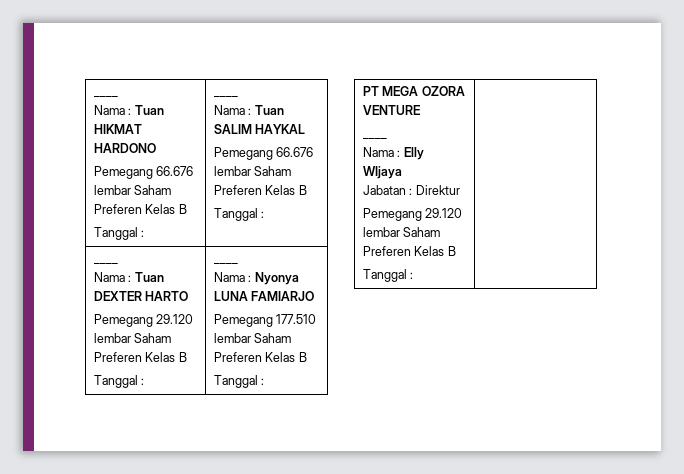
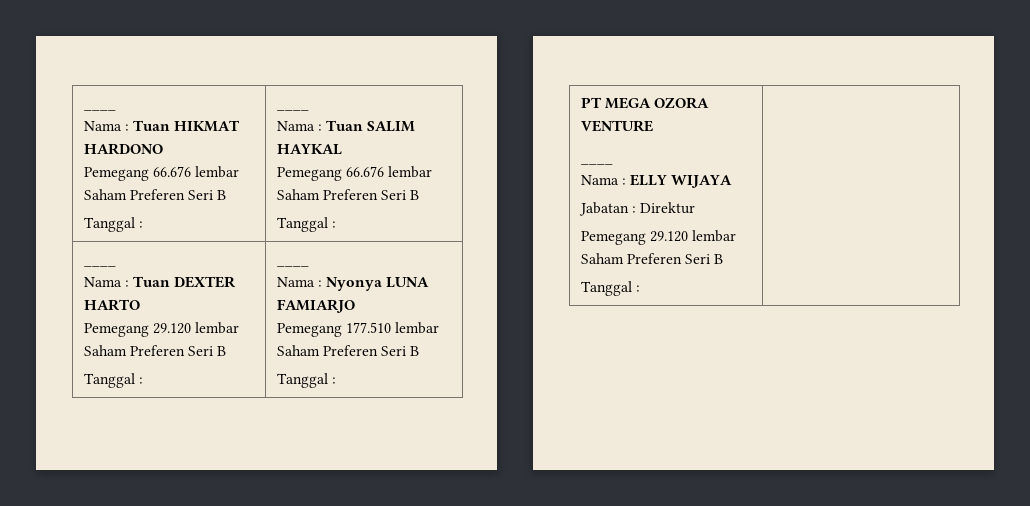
[145,204,176,214] Kelas -> [187,190,213,200] Seri
[265,185,296,195] Kelas -> [380,190,406,200] Seri
[145,352,176,362] Kelas -> [187,346,213,356] Seri
[265,352,296,362] Kelas -> [380,346,406,356] Seri
[403,147,424,160] [363,166,403,179] Elly WIjaya -> [629,174,733,188] ELLY WIJAYA
[414,246,445,256] Kelas -> [684,254,710,264] Seri

